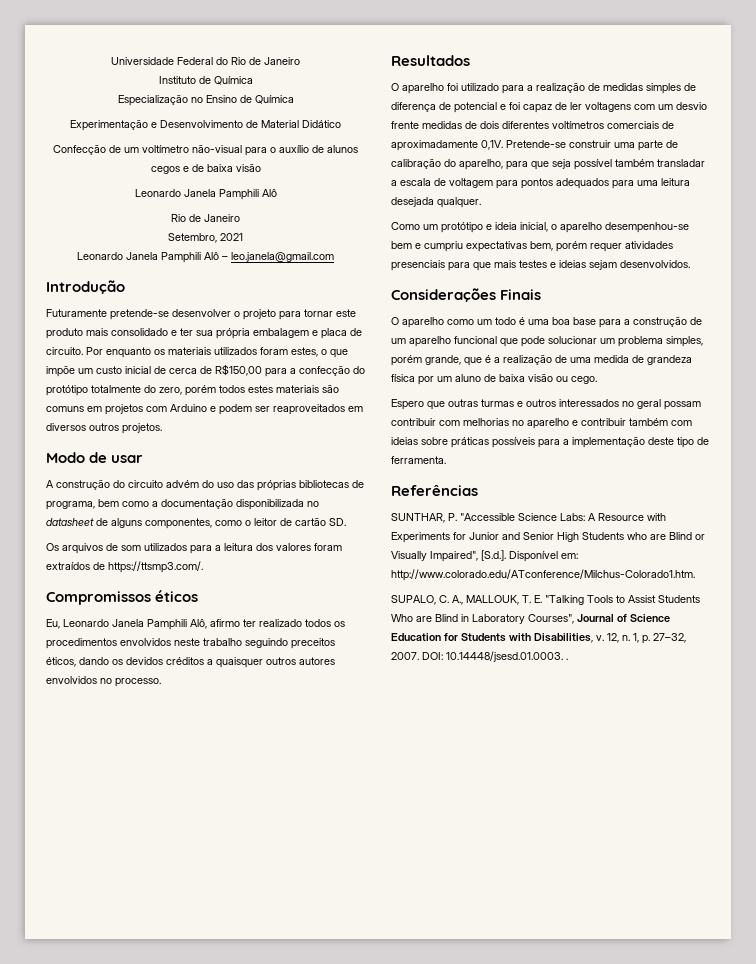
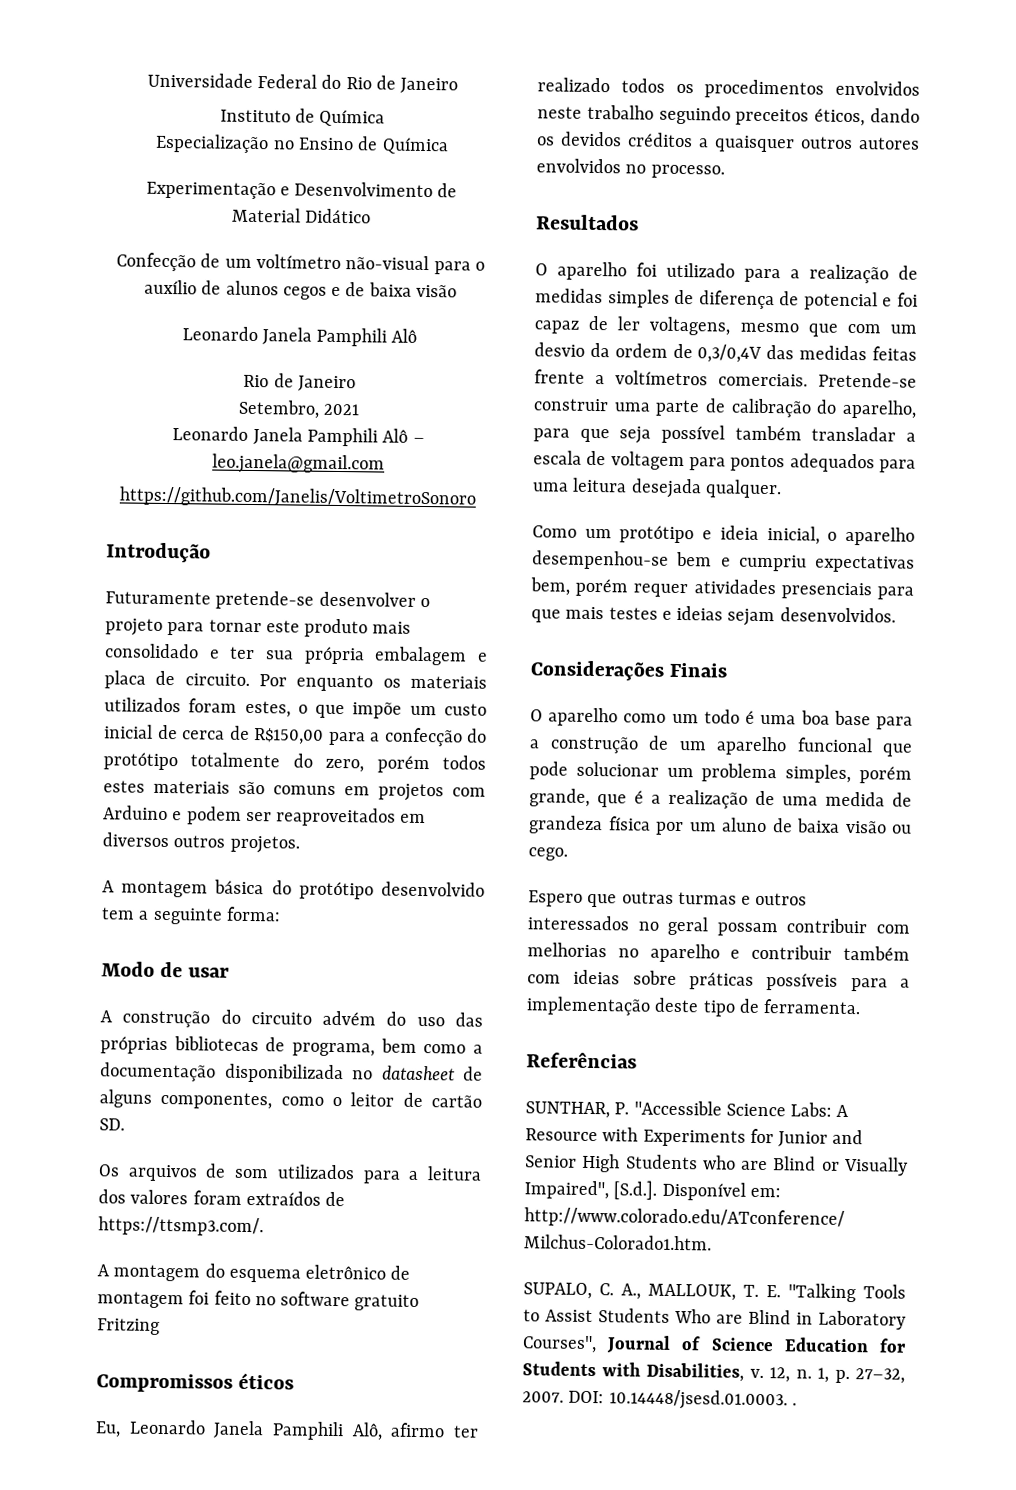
(334, 257) none -> [119,486,476,509] // https://github.com/Janelis/VoltimetroSonoro
(162, 428) none -> [102,879,485,900] [101,906,281,925] // A montagem básica do protótipo desenvolvido tem a seguinte forma:
(203, 567) none -> [97,1263,411,1283] [97,1290,420,1312] [97,1318,160,1335] // A montagem do esquema eletrônico de montagem foi feito no software gratuito Fritzing
[585,102,707,112] [391,121,674,129] [391,140,503,151] voltagens com um desvio frente medidas de dois diferentes voltímetros comerciais de aproximadamente 0,1V. -> [649,316,917,337] [534,342,917,363] [534,369,808,387] voltagens, mesmo que com um desvio da ordem de 0,3/0,4V das medidas feitas frente a voltímetros comerciais.

